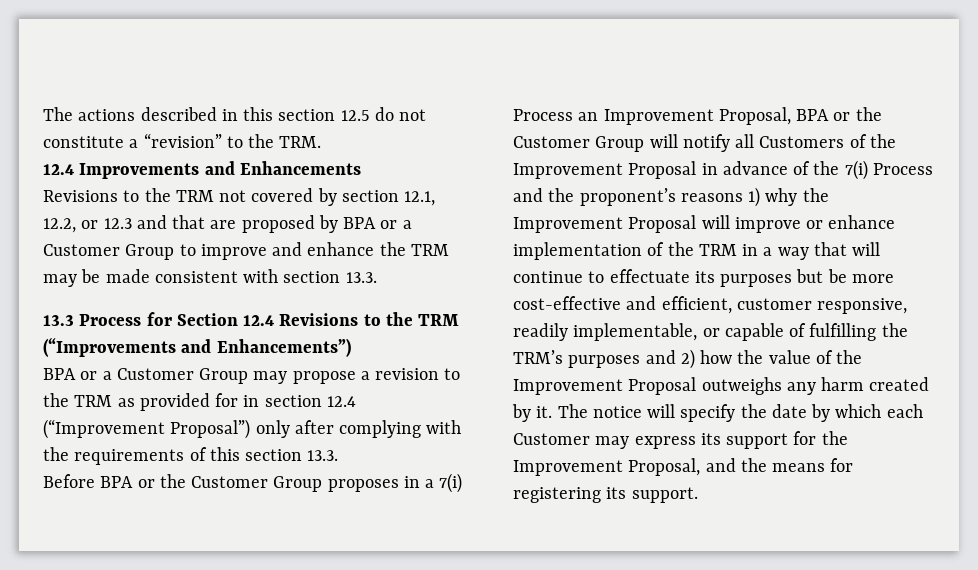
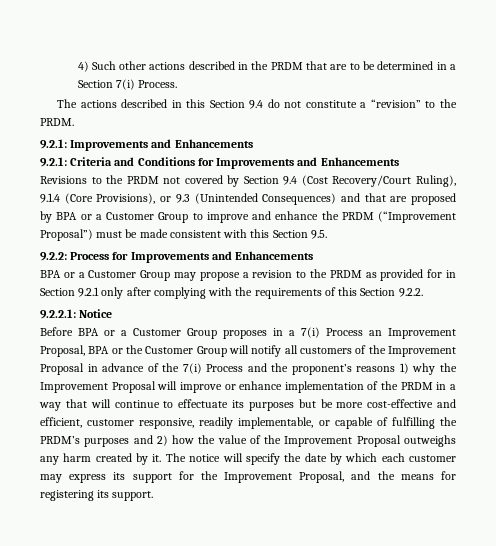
(43, 114) none -> [77,61,456,72] [77,79,177,90] 4) Such other actions described in the PRDM that are to be determined in a Section 7(i) Process. //
[278,109,370,121] section 12.5 -> [209,100,264,109] Section 9.4
[279,136,322,148] [43,164,74,175] TRM. // 12.4 -> [40,118,74,126] [40,139,253,151] [40,157,214,167] PRDM. // 9.2.1: Improvements and Enhancements // 9.2.1: Criteria and Conditions for
[175,190,214,202] TRM -> [126,176,159,184] PRDM
[341,190,436,206] [43,218,132,233] section 12.1, 12.2, or 12.3 -> [243,175,457,187] [40,193,337,205] Section 9.4 (Cost Recovery/Court Ruling), 9.1.4 (Core Provisions), or 9.3 (Unintended Consequences)
[410,244,449,256] [43,269,377,287] [43,312,460,326] [43,338,351,357] TRM may be made consistent with section 13.3. // 13.3 Process for Section 12.4 Revisions to the TRM (“Improvements and Enhancements”) -> [341,211,456,223] [40,229,327,241] [40,251,314,263] PRDM (“Improvement Proposal”) must be made consistent with this Section 9.5. // 9.2.2: Process for Improvements and Enhancements
[74,395,113,407] TRM -> [329,270,362,278] PRDM
[264,395,356,407] [43,419,251,439] section 12.4 (“Improvement Proposal”) -> [40,287,100,297] Section 9.2.1
[245,449,339,461] section 13.3. -> [360,288,423,297] [40,309,113,319] Section 9.2.2. // 9.2.2.1: Notice
[159,474,186,488] the -> [121,330,127,336] a
[759,136,845,148] Customers -> [300,347,352,354] customers
[698,244,737,256] TRM -> [400,382,433,390] PRDM
[513,350,563,364] TRM’s -> [40,436,80,444] PRDM’s
[513,433,590,445] Customer -> [408,455,456,462] customer

